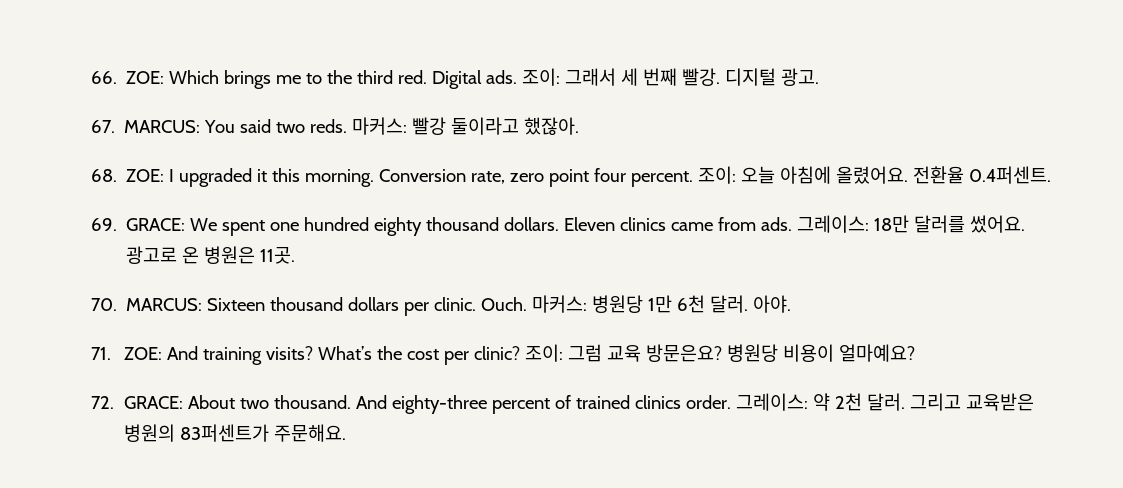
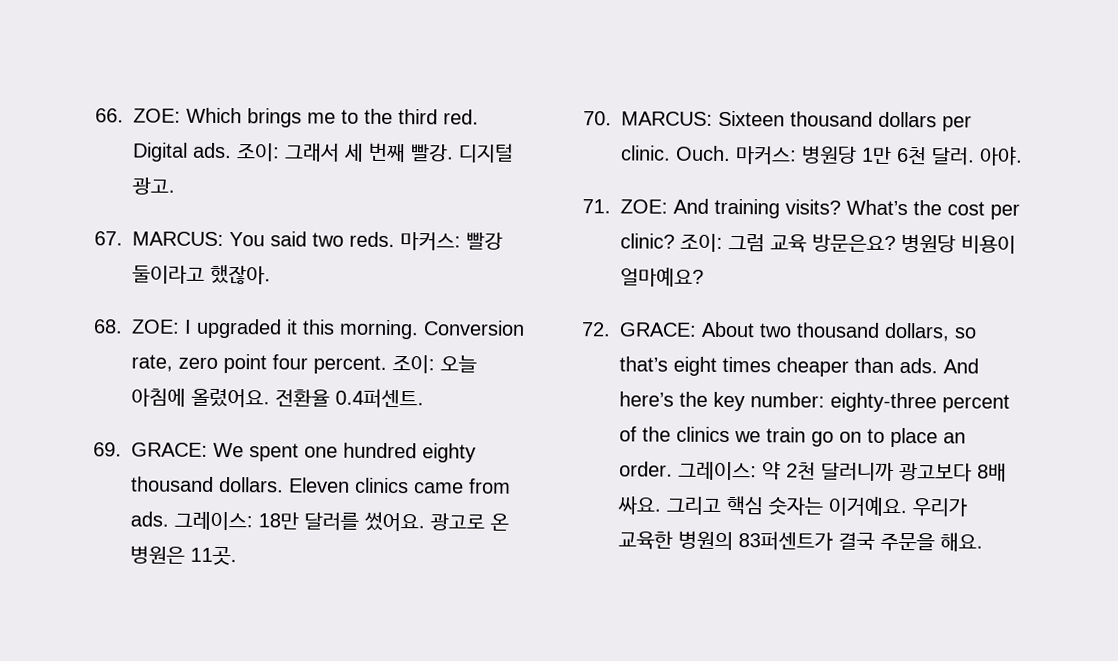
[274,393,1035,414] [124,424,347,442] thousand. And eighty-three percent of trained clinics order. 그레이스: 약 2천 달러. 그리고 교육받은 병원의 83퍼센트가 주문해요. -> [796,322,977,342] [619,356,979,377] [619,391,1010,413] [619,426,966,448] [619,461,1007,482] [617,495,968,517] [618,530,983,552] thousand dollars, so that’s eight times cheaper than ads. And here’s the key number: eighty-three percent of the clinics we train go on to place an order. 그레이스: 약 2천 달러니까 광고보다 8배 싸요. 그리고 핵심 숫자는 이거예요. 우리가 교육한 병원의 83퍼센트가 결국 주문을 해요.

